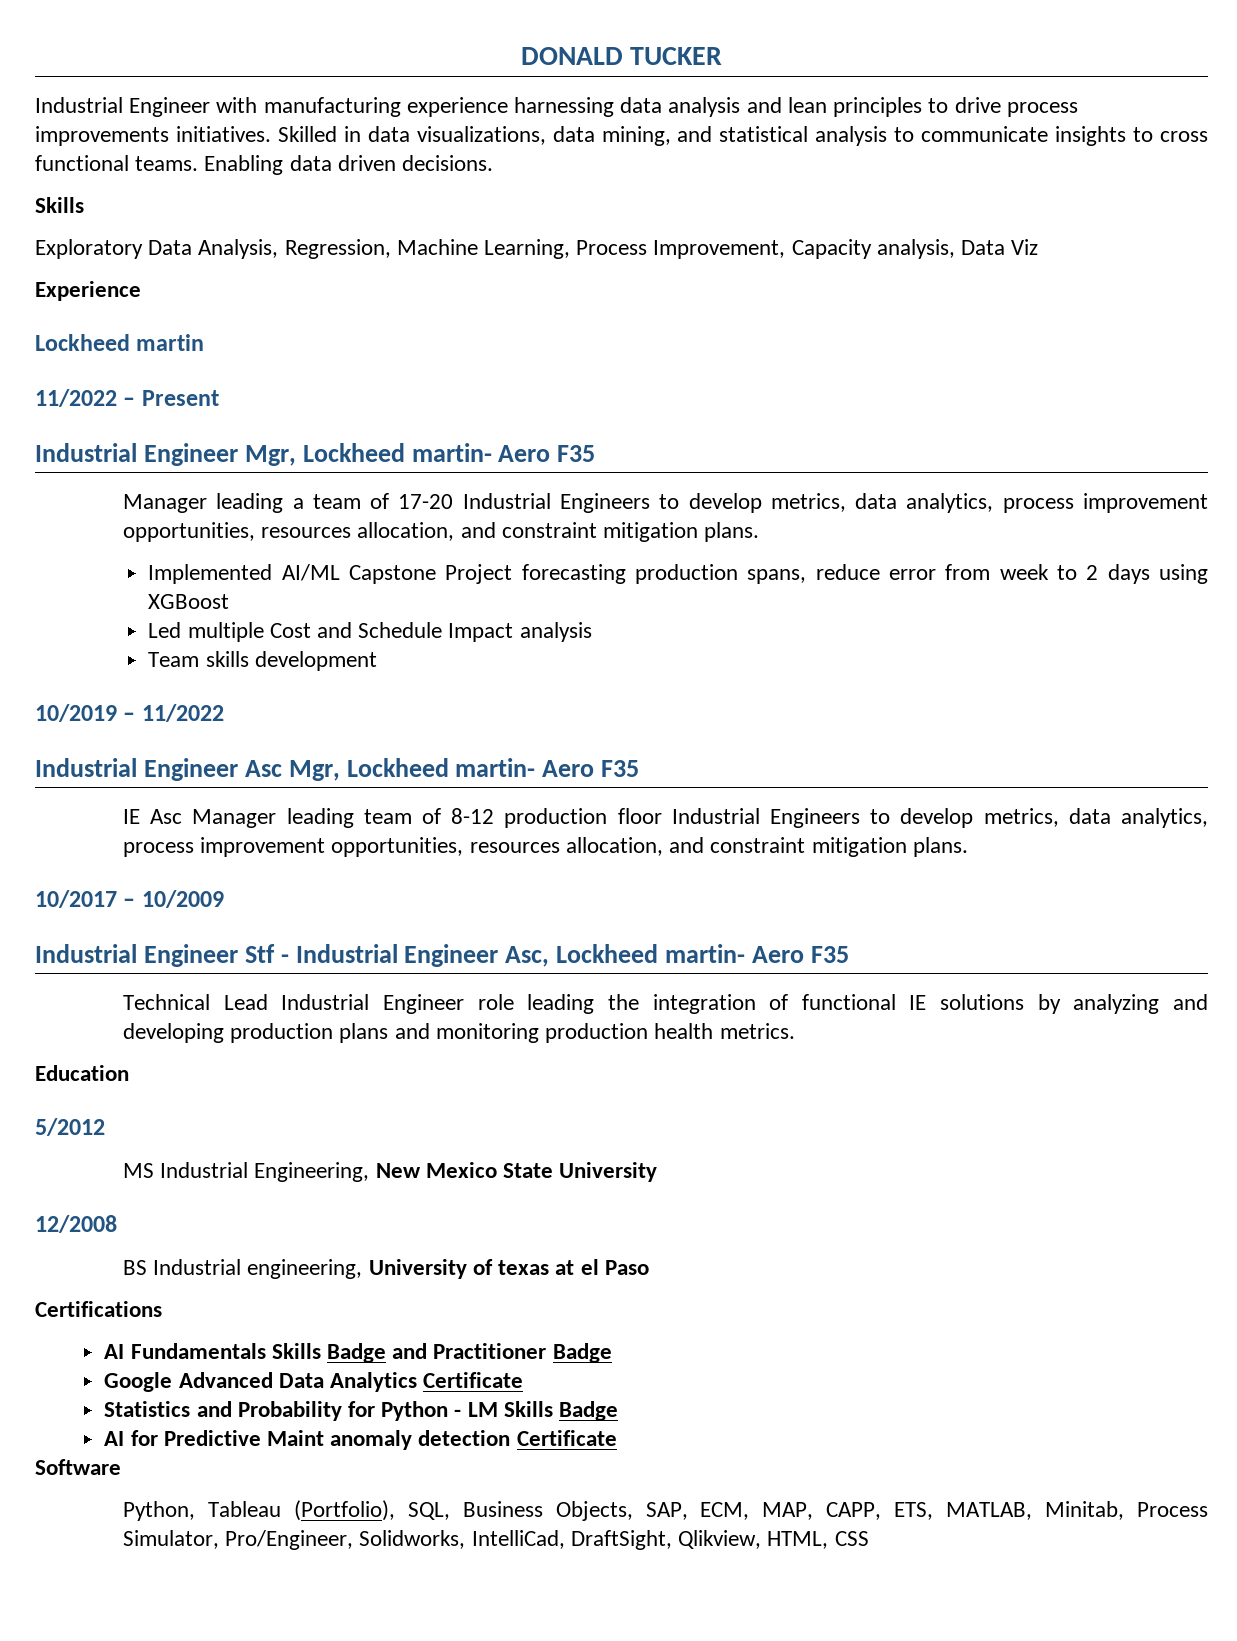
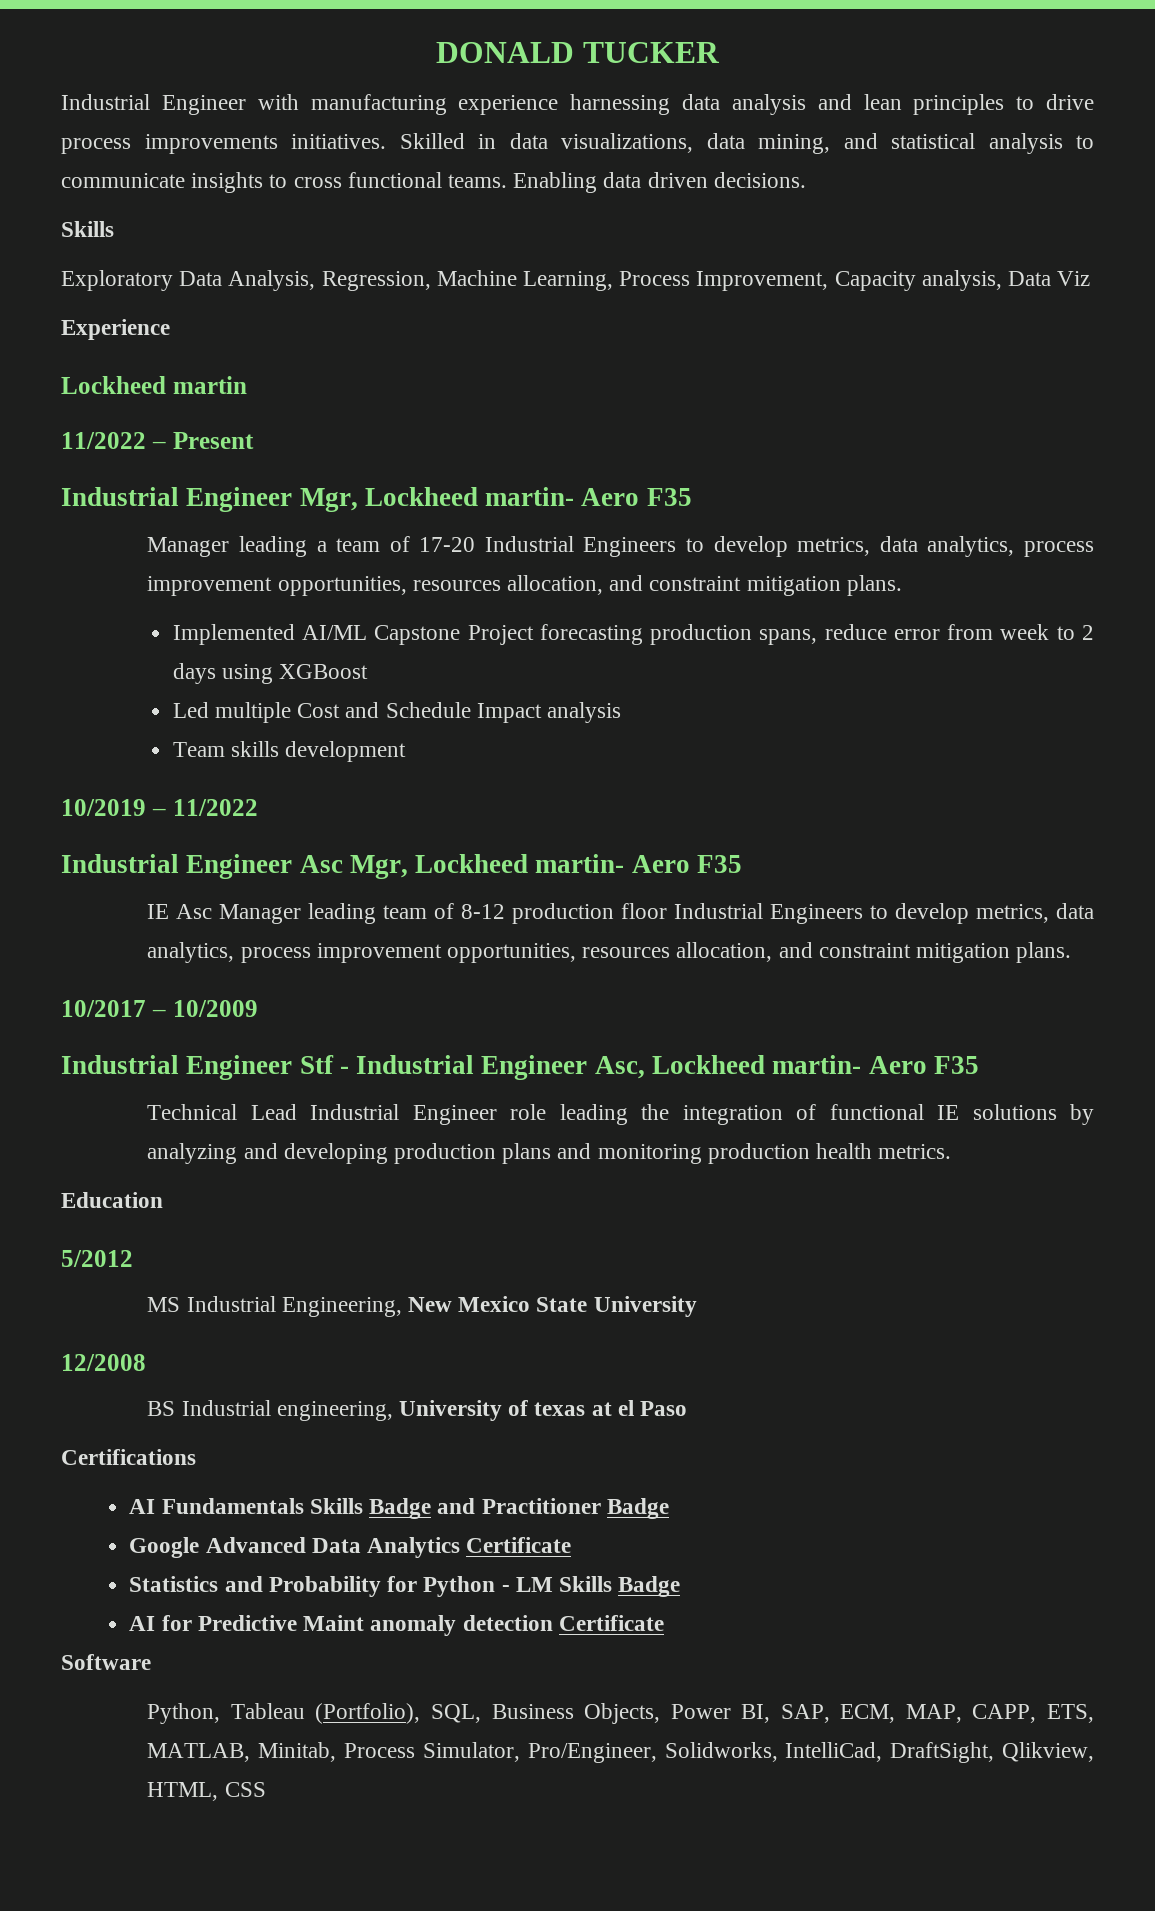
(633, 1511) none -> [670,1704,771,1723] Power BI,

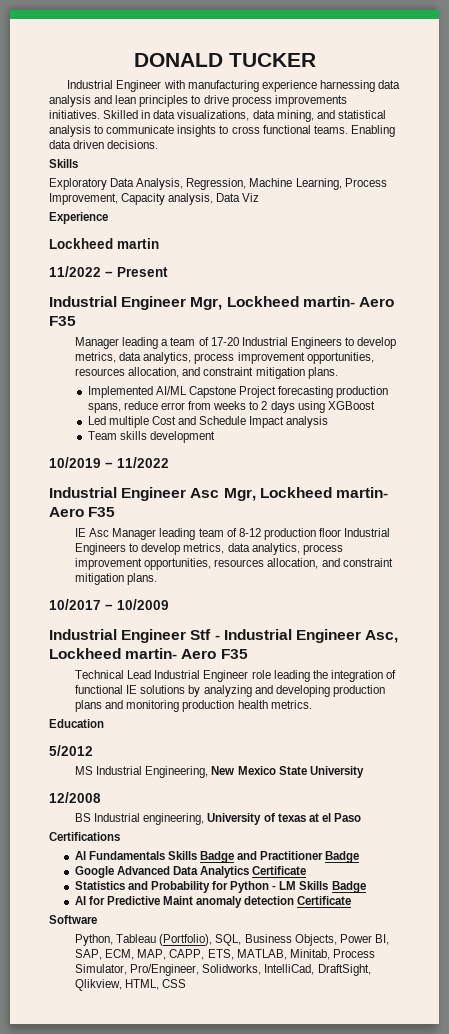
[1000,624,1050,640] week -> [213,401,247,410] weeks

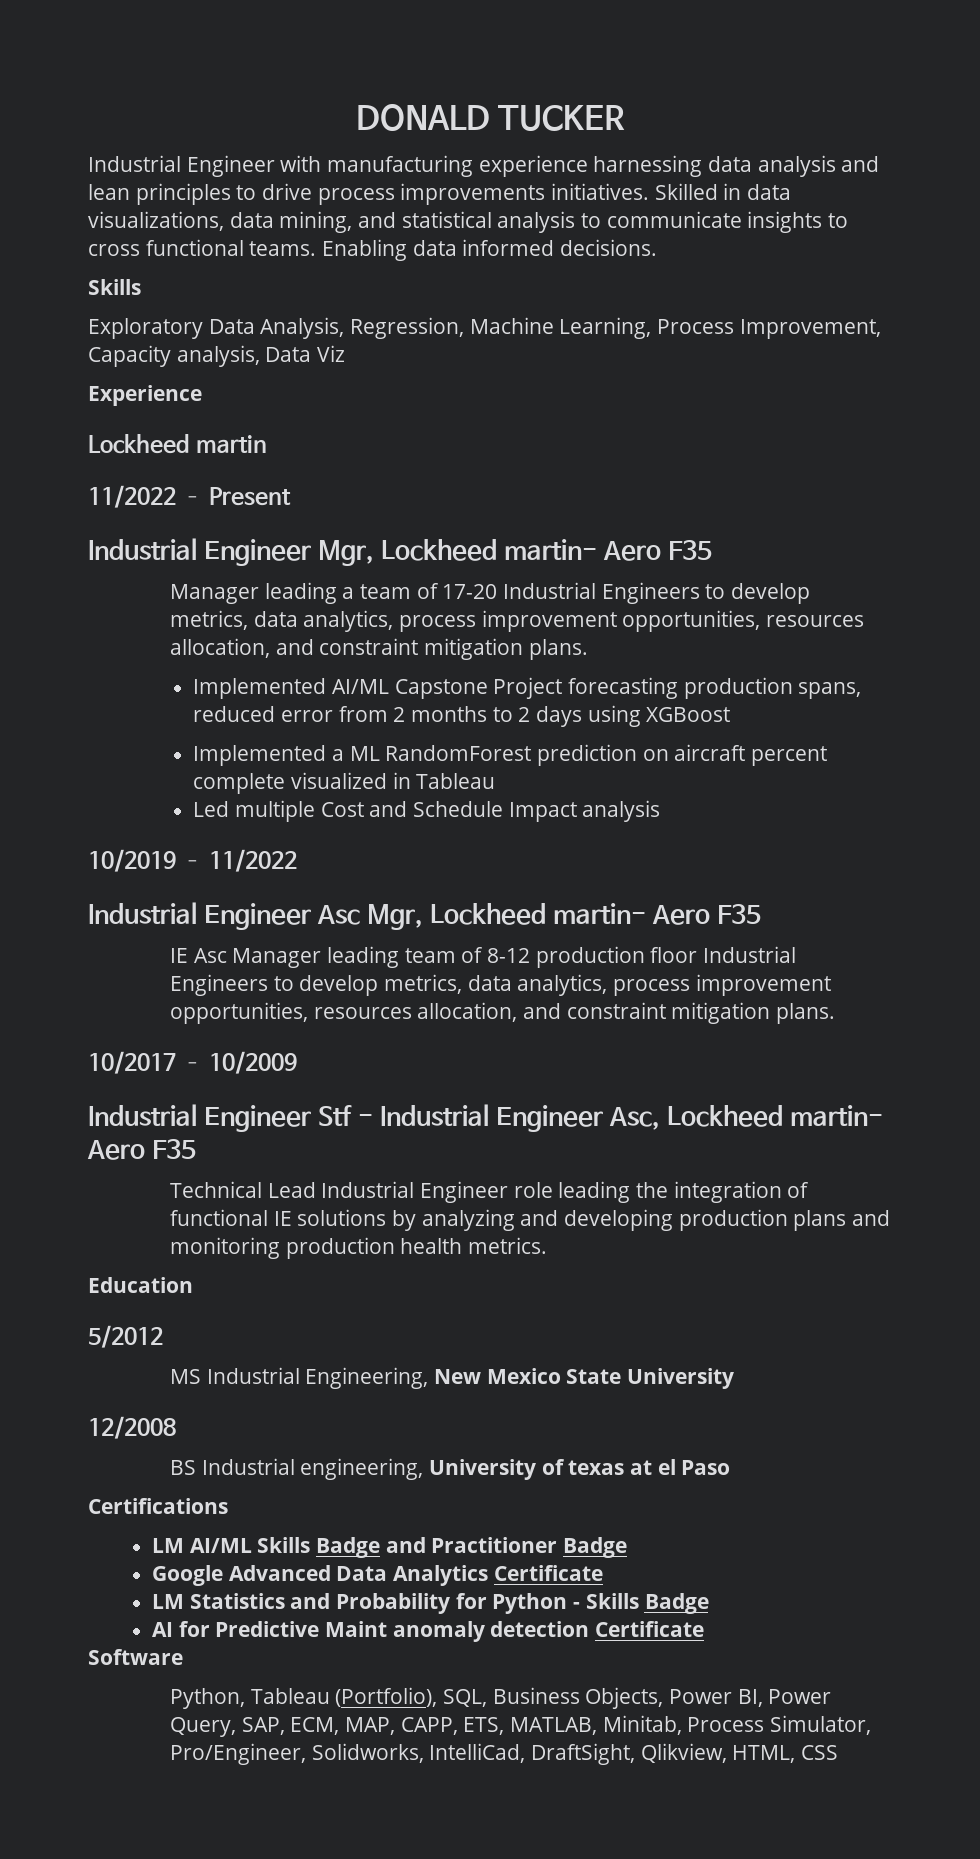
[73,140,105,149] driven -> [462,239,555,256] informed
[123,401,158,410] reduce -> [193,706,276,722] reduced
[213,401,247,410] weeks -> [393,706,487,722] 2 months
(375, 405) none -> [193,744,827,766] [193,772,496,794] // Implemented a ML RandomForest prediction on aircraft percent complete visualized in Tableau
[87,431,215,443] // Team skills development -> (661, 811) none
[74,851,165,860] AI Fundamentals -> [152,1538,252,1553] LM AI/ML
(307, 870) none -> [152,1594,185,1609] LM
[279,881,297,890] LM -> (581, 1605) none
(389, 939) none -> [768,1689,832,1704] [170,1717,237,1737] Power Query,

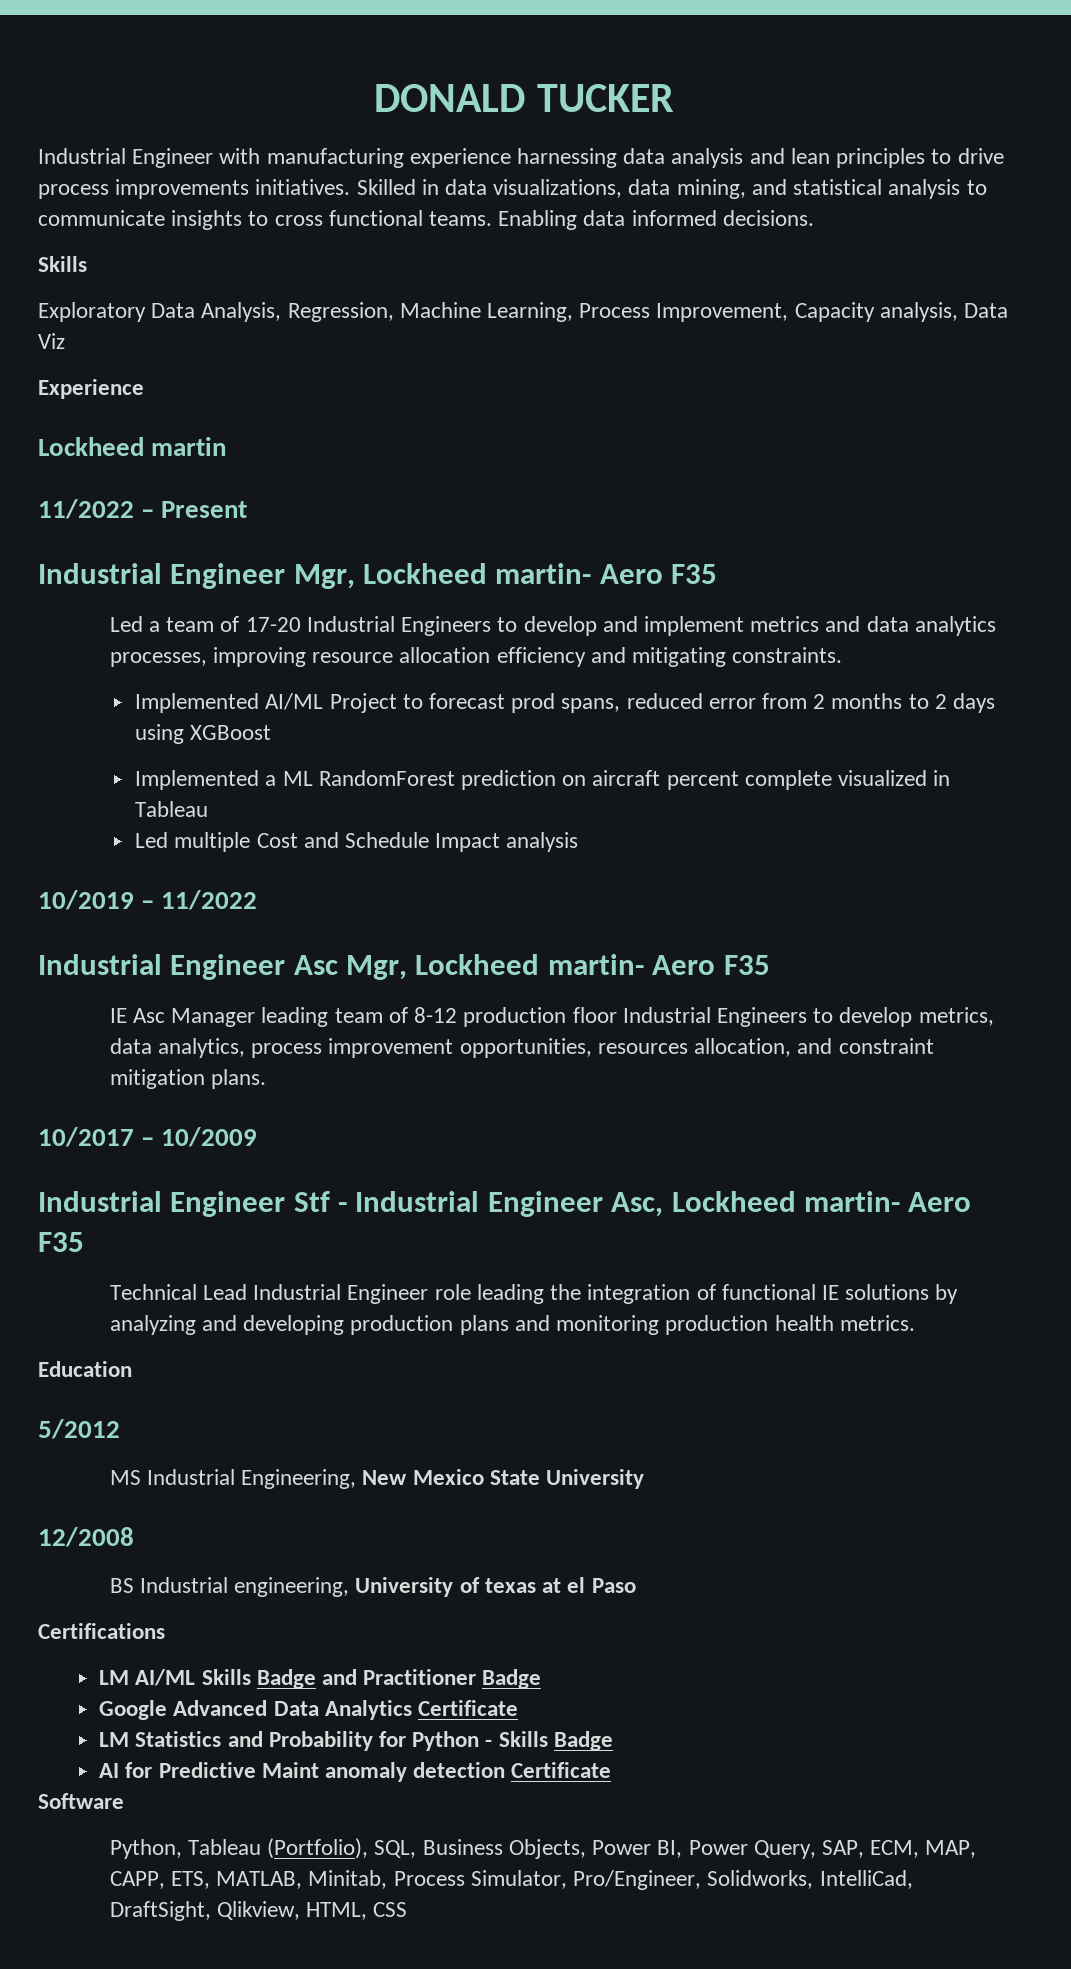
[170,582,337,604] Manager leading -> [109,616,143,632] Led
[170,610,865,632] [170,638,588,660] [193,677,793,699] metrics, data analytics, process improvement opportunities, resources allocation, and constraint mitigation plans. // Implemented AI/ML Capstone Project forecasting production -> [602,616,996,636] [109,647,843,667] [135,693,556,713] and implement metrics and data analytics processes, improving resource allocation efficiency and mitigating constraints. // Implemented AI/ML Project to forecast prod

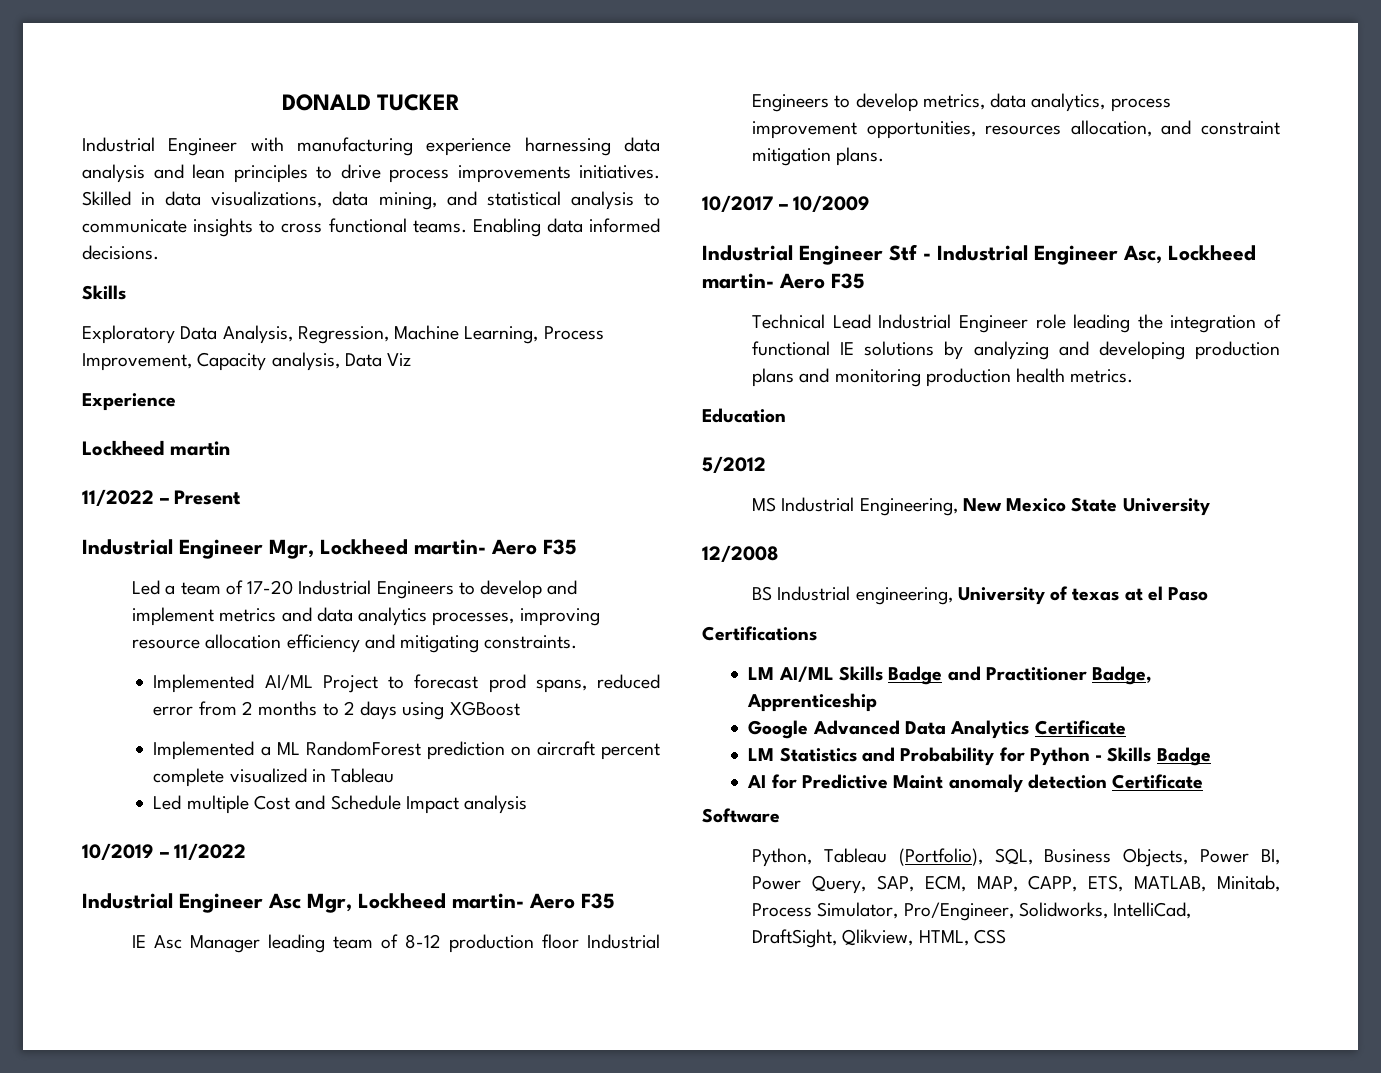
[482,1669,542,1689] Badge -> [1092,666,1153,685] [747,693,878,712] Badge, Apprenticeship

